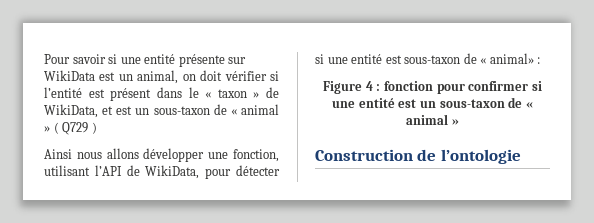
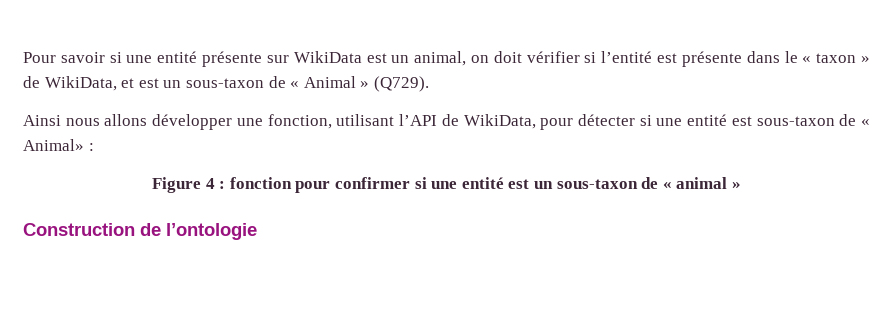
[110,88,152,101] présent -> [681,51,742,67] présente
[240,104,279,115] [44,122,97,135] animal » ( Q729 ) -> [303,76,429,92] Animal » (Q729).
[489,53,534,64] animal» -> [23,139,84,151] Animal»

